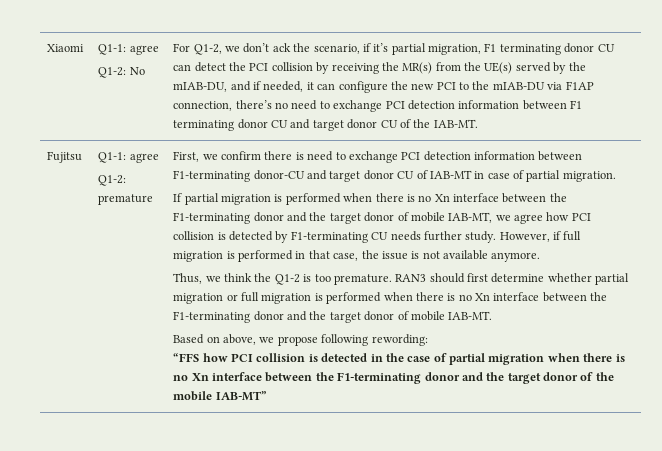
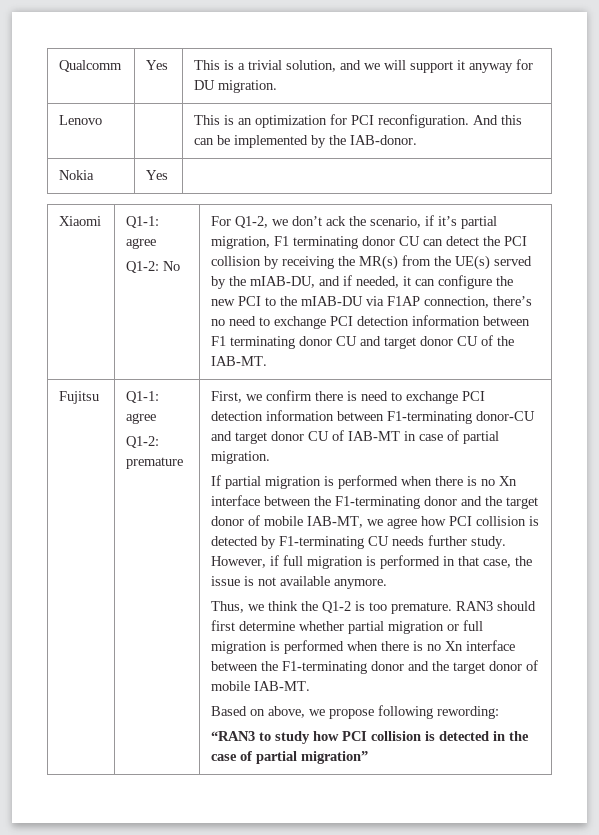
(47, 48) none -> [59,60,123,72] [146,60,169,70] [194,59,534,73] [194,80,278,93] [59,115,103,125] [194,114,523,128] [194,135,418,148] [59,170,95,180] [146,170,169,180] Qualcomm | Yes | This is a trivial solution, and we will support it anyway for DU migration. // Lenovo | | This is an optimization for PCI reconfiguration. And this can be implemented by the IAB-donor. // Nokia | Yes | //
[173,353,200,362] “FFS -> [211,731,311,744] “RAN3 to study
[488,353,625,365] [173,372,614,384] [173,391,267,401] migration when there is no Xn interface between the F1-terminating donor and the target donor of the mobile IAB-MT” -> [301,751,369,764] migration”

